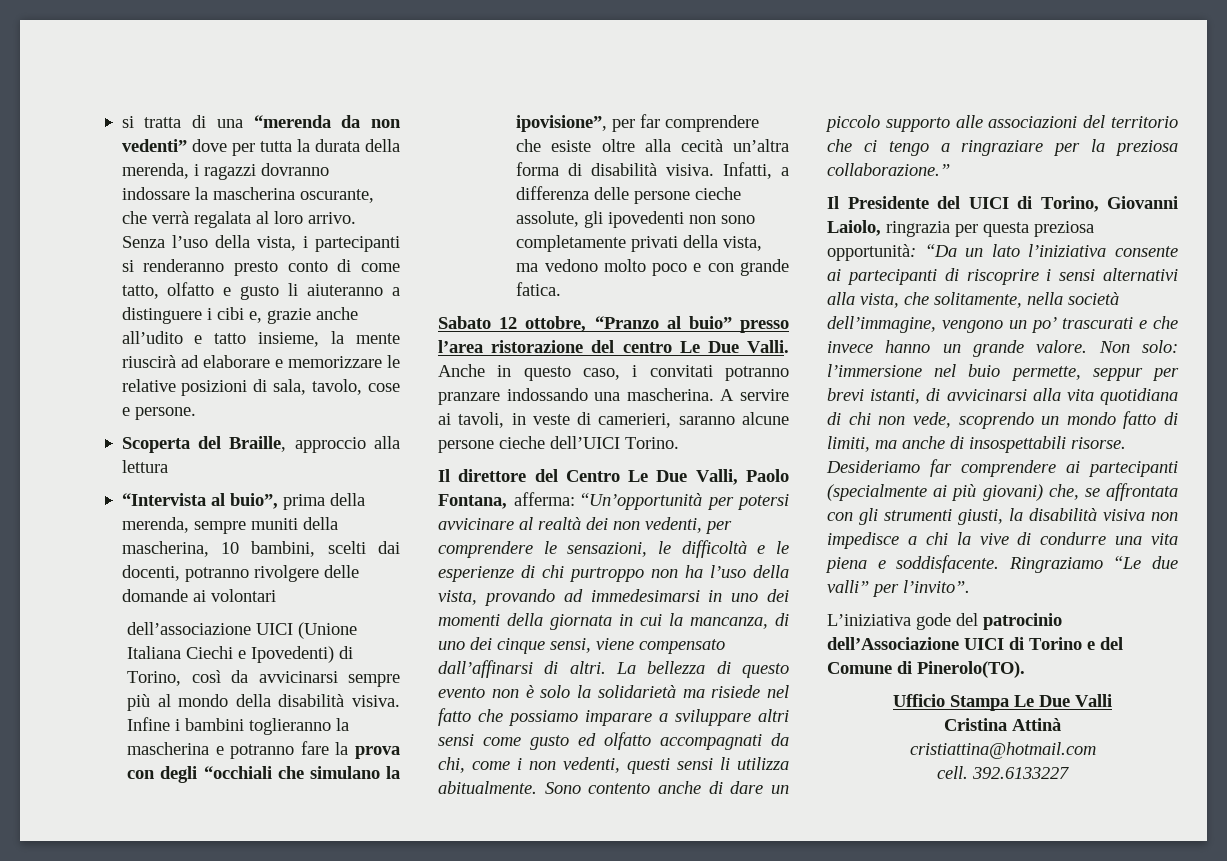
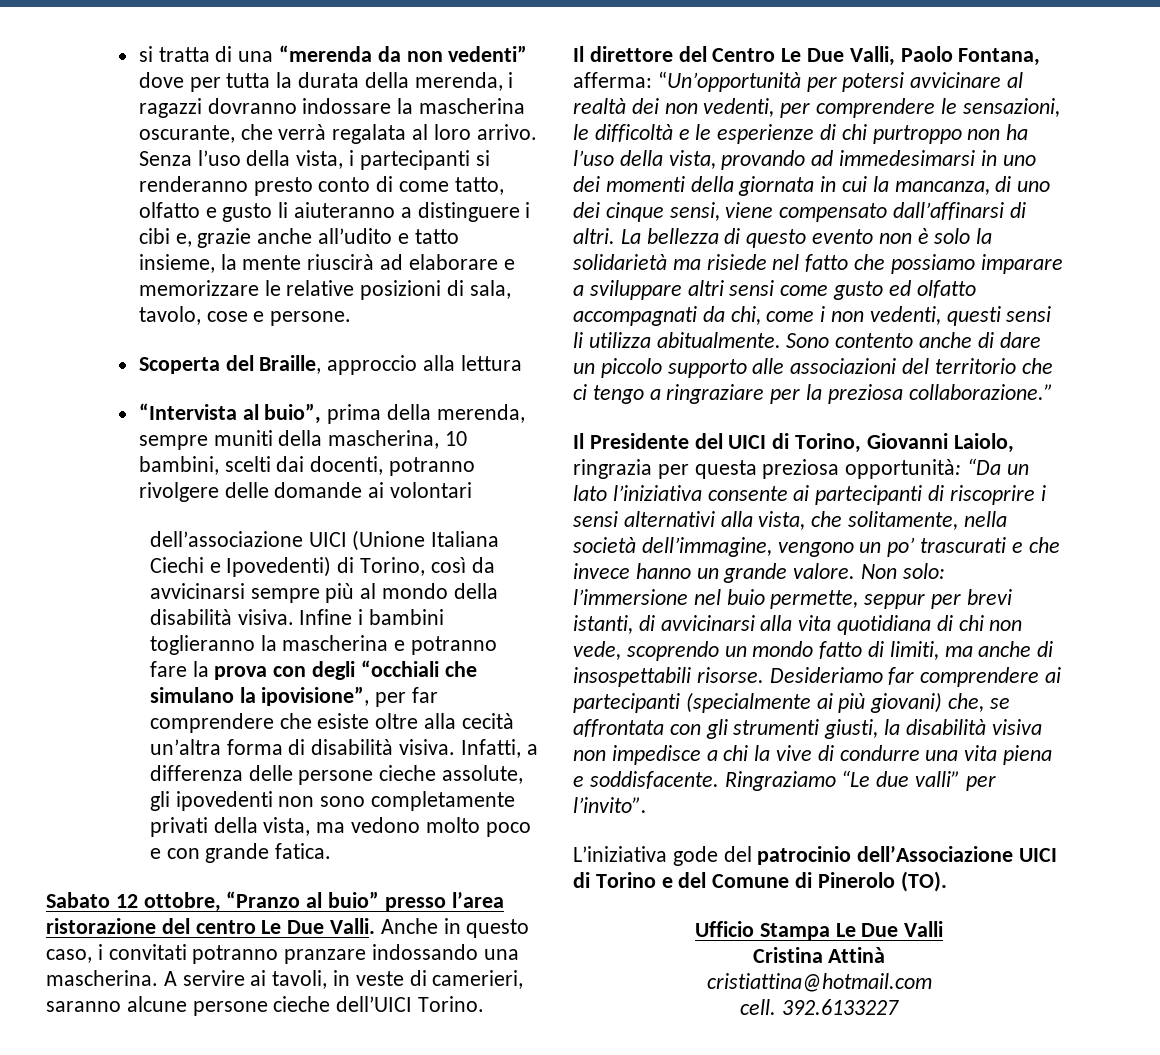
[917,661,1025,678] Pinerolo(TO). -> [817,871,947,892] Pinerolo (TO).

